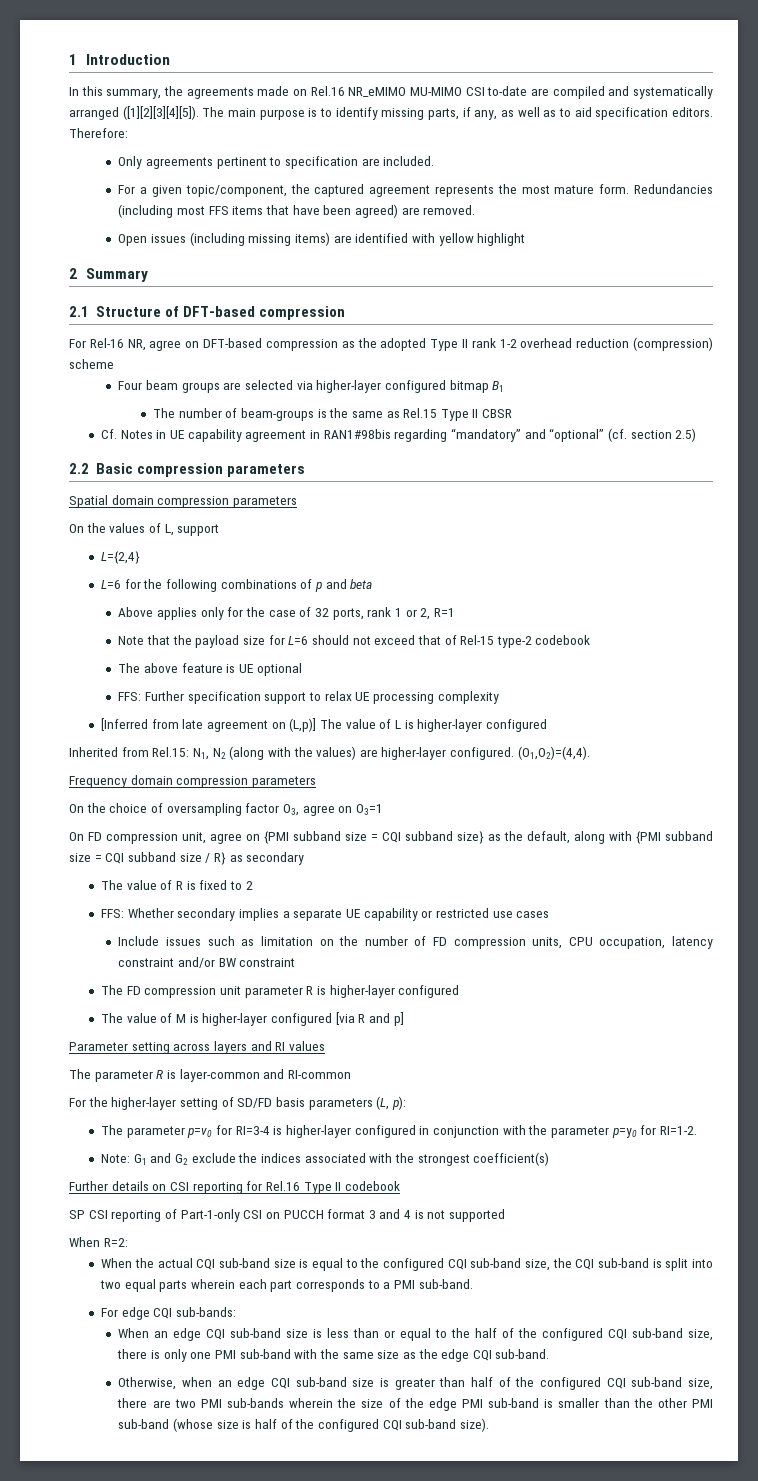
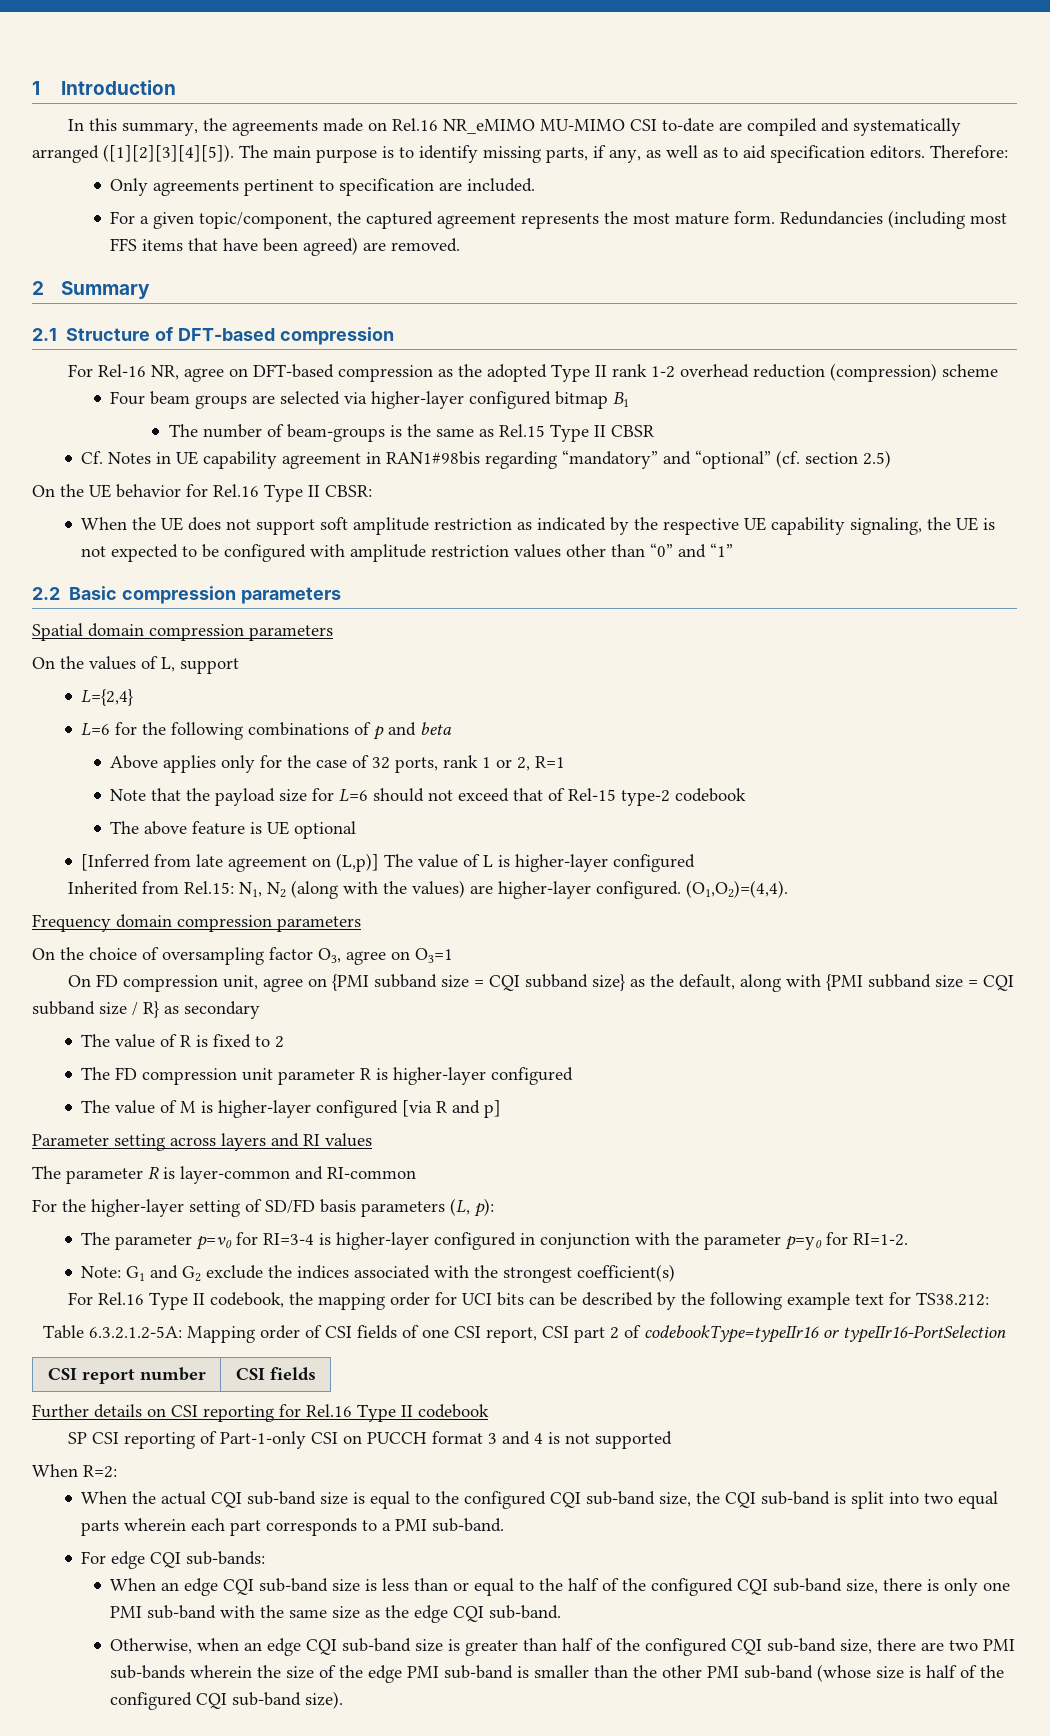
[118,232,526,246] // Open issues (including missing items) are identified with yellow highlight -> (461, 245) none
(697, 435) none -> [32,484,372,502] [81,517,996,535] [81,543,734,562] // On the UE behavior for Rel.16 Type II CBSR: // When the UE does not support soft amplitude restriction as indicated by the respective UE capability signaling, the UE is not expected to be configured with amplitude restriction values other than “0” and “1”
[118,691,499,704] // FFS: Further specification support to relax UE processing complexity -> (357, 830) none
[101,908,550,921] [118,936,713,949] [118,957,296,968] // FFS: Whether secondary implies a separate UE capability or restricted use cases // Include issues such as limitation on the number of FD compression units, CPU occupation, latency constraint and/or BW constraint -> (285, 1042) none
(550, 1159) none -> [67,1292,989,1310] [43,1325,1006,1343] [47,1367,206,1384] [235,1367,316,1381] // For Rel.16 Type II codebook, the mapping order for UCI bits can be described by the following example text for TS38.212: // Table 6.3.2.1.2-5A: Mapping order of CSI fields of one CSI report, CSI part 2 of codebookType=typeIIr16 or typeIIr16-PortSelection // CSI report number | CSI fields

